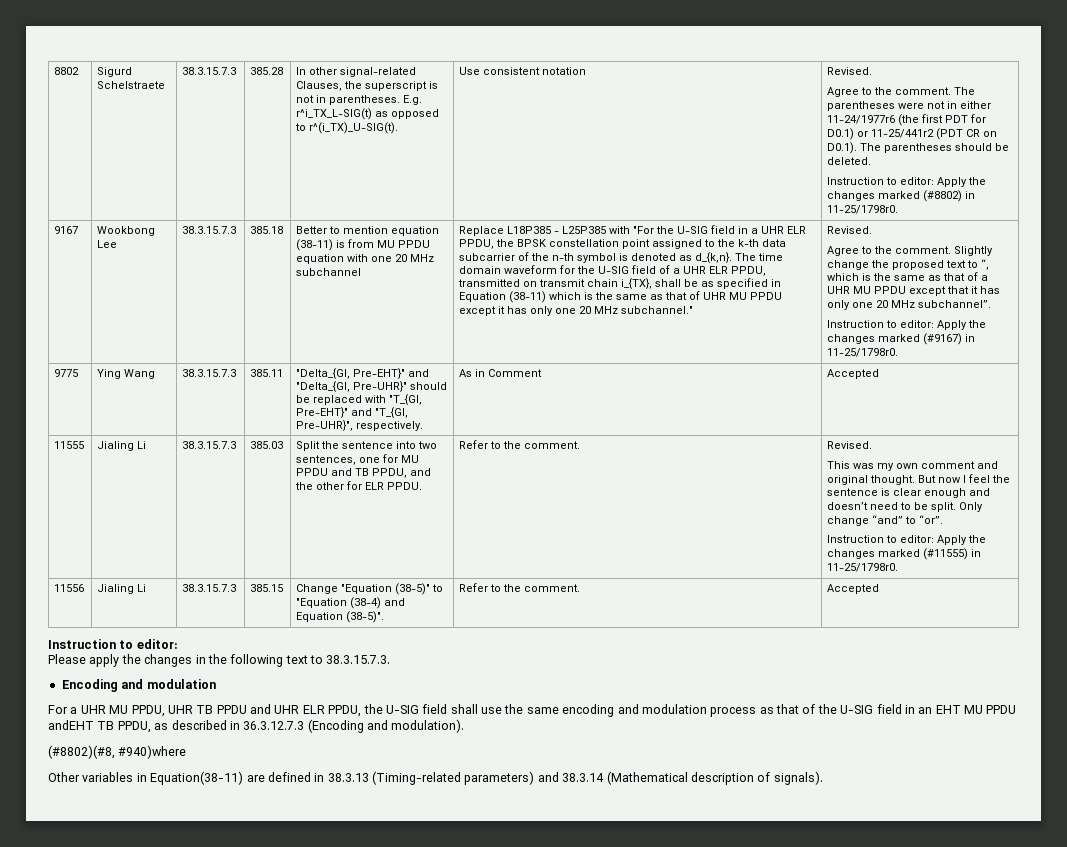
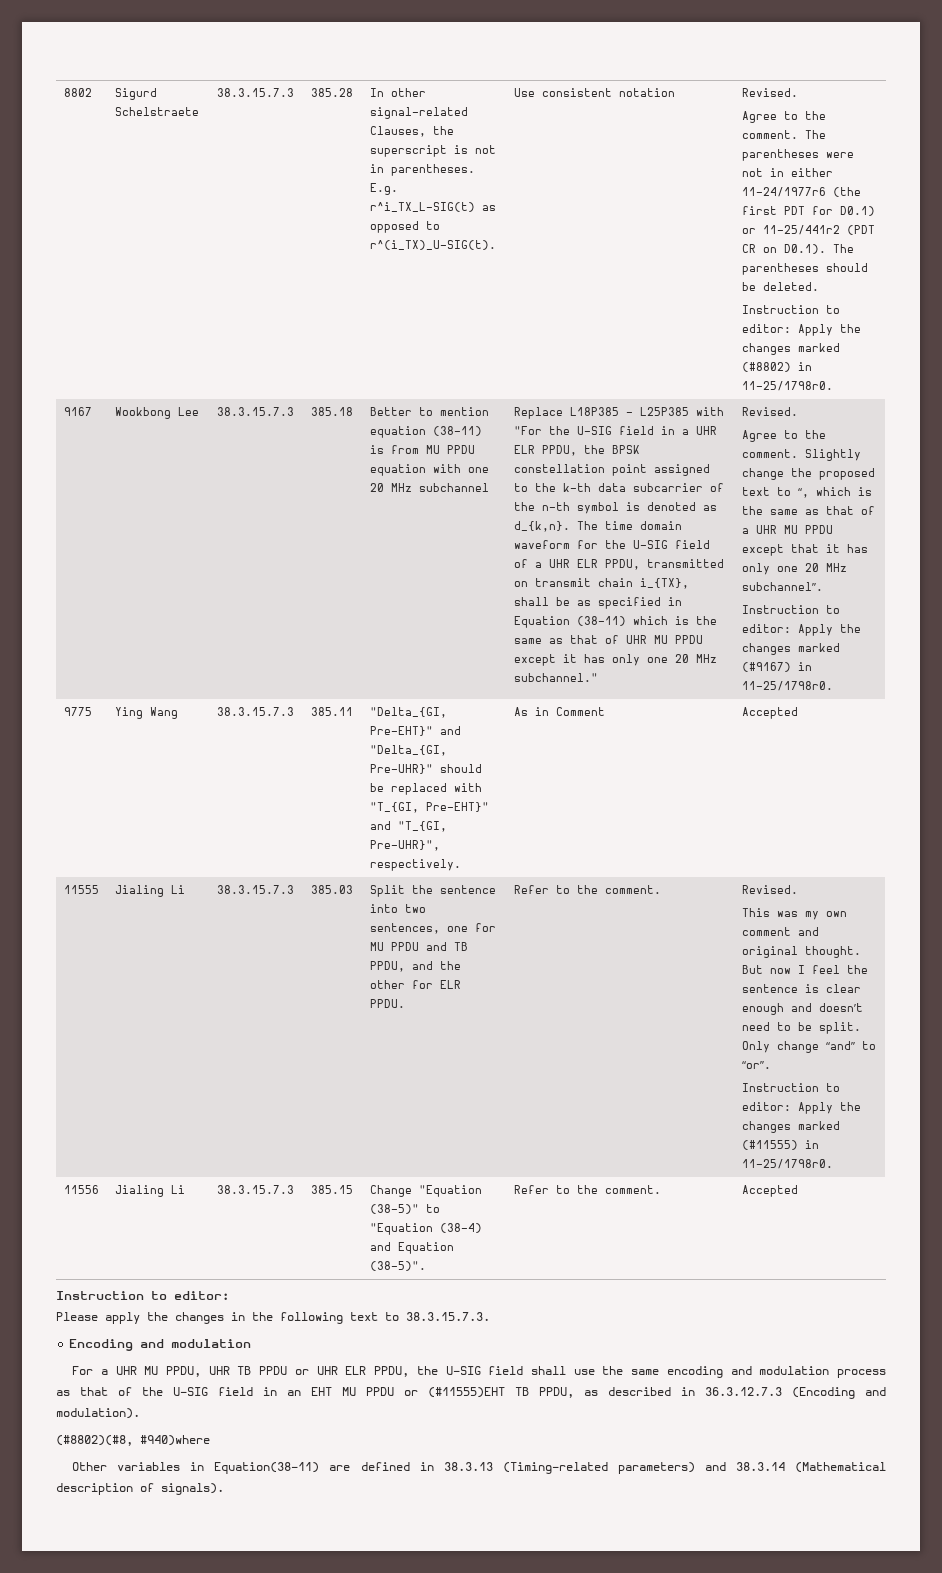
[250,704,271,714] and -> [294,1369,309,1375] or
[48,720,94,730] andEHT -> [404,1387,505,1398] or (#11555)EHT

